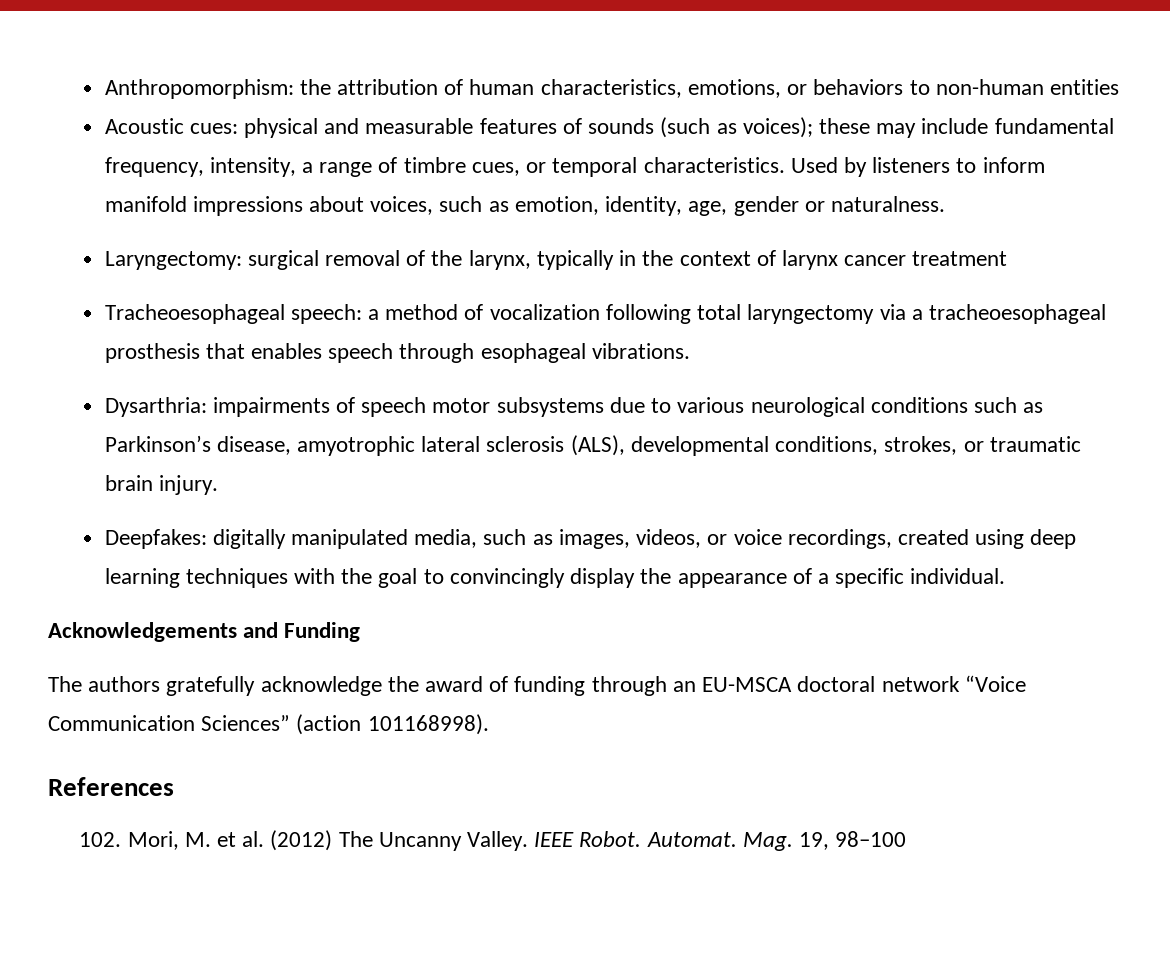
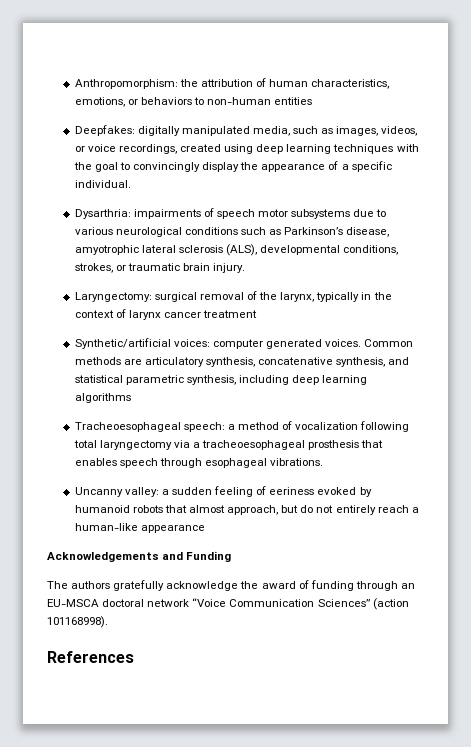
[104,117,1114,138] [104,157,1045,177] [104,196,945,216] [104,250,1008,270] [104,304,1106,324] [104,343,690,363] [104,397,1044,417] [104,435,1081,456] [104,475,218,495] // Acoustic cues: physical and measurable features of sounds (such as voices); these may include fundamental frequency, intensity, a range of timbre cues, or temporal characteristics. Used by listeners to inform manifold impressions about voices, such as emotion, identity, age, gender or naturalness. // Laryngectomy: surgical removal of the larynx, typically in the context of larynx cancer treatment // Tracheoesophageal speech: a method of vocalization following total laryngectomy via a tracheoesophageal prosthesis that enables speech through esophageal vibrations. // Dysarthria: impairments of speech motor subsystems due to various neurological conditions such as Parkinson’s disease, amyotrophic lateral sclerosis (ALS), developmental conditions, strokes, or traumatic brain injury. -> (313, 101) none
(1006, 576) none -> [74,208,387,219] [74,227,390,237] [74,244,399,256] [74,263,246,273] [74,291,392,302] [74,309,258,320] [74,338,414,349] [74,357,410,367] [74,375,368,385] [74,393,131,403] [74,421,410,432] [73,440,384,450] [74,458,324,468] [74,486,372,497] [74,505,419,515] [74,523,205,533] // Dysarthria: impairments of speech motor subsystems due to various neurological conditions such as Parkinson’s disease, amyotrophic lateral sclerosis (ALS), developmental conditions, strokes, or traumatic brain injury. // Laryngectomy: surgical removal of the larynx, typically in the context of larynx cancer treatment // Synthetic/artificial voices: computer generated voices. Common methods are articulatory synthesis, concatenative synthesis, and statistical parametric synthesis, including deep learning algorithms // Tracheoesophageal speech: a method of vocalization following total laryngectomy via a tracheoesophageal prosthesis that enables speech through esophageal vibrations. // Uncanny valley: a sudden feeling of eeriness evoked by humanoid robots that almost approach, but do not entirely reach a human-like appearance
[79,830,907,851] // 102. Mori, M. et al. (2012) The Uncanny Valley. IEEE Robot. Automat. Mag. 19, 98–100 -> (134, 657) none

